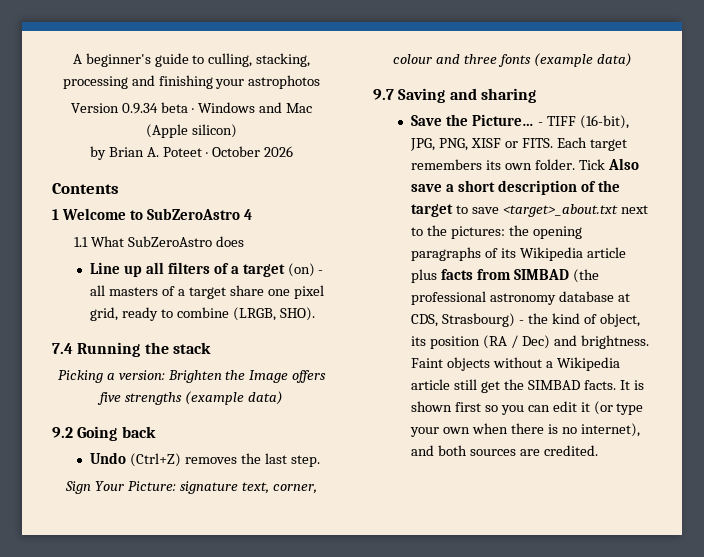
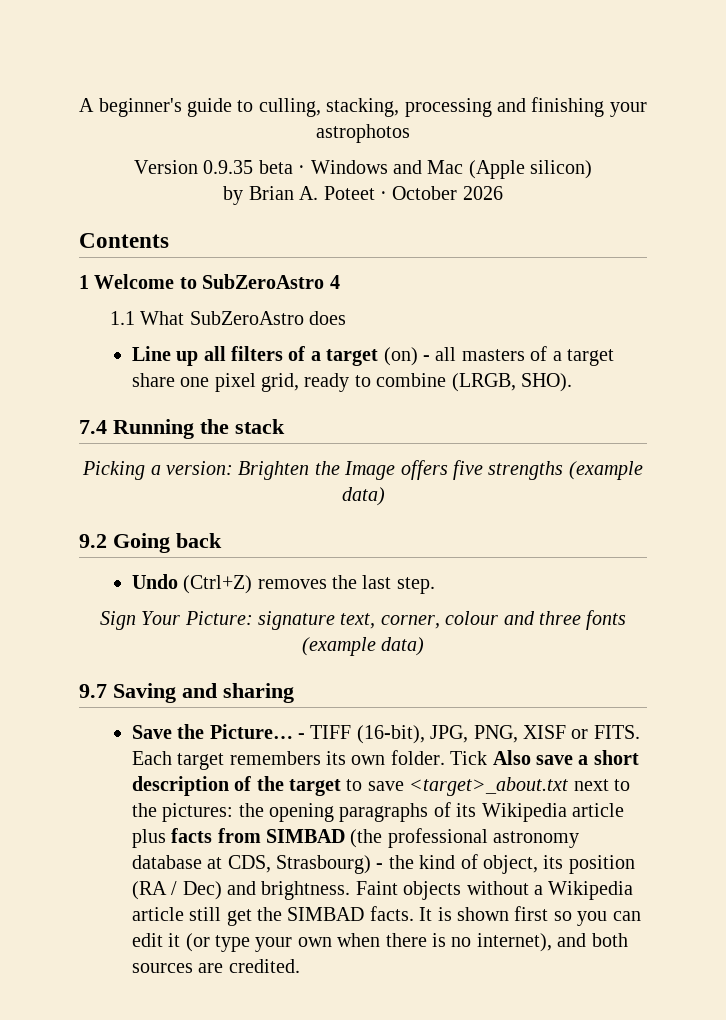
[122,103,159,114] 0.9.34 -> [203,160,254,174] 0.9.35

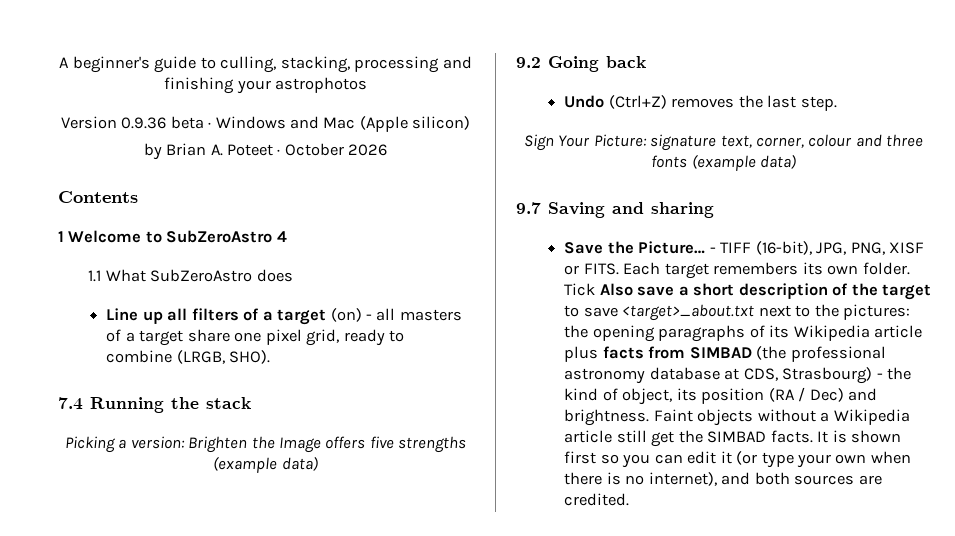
[203,160,254,174] 0.9.35 -> [121,117,167,129] 0.9.36

